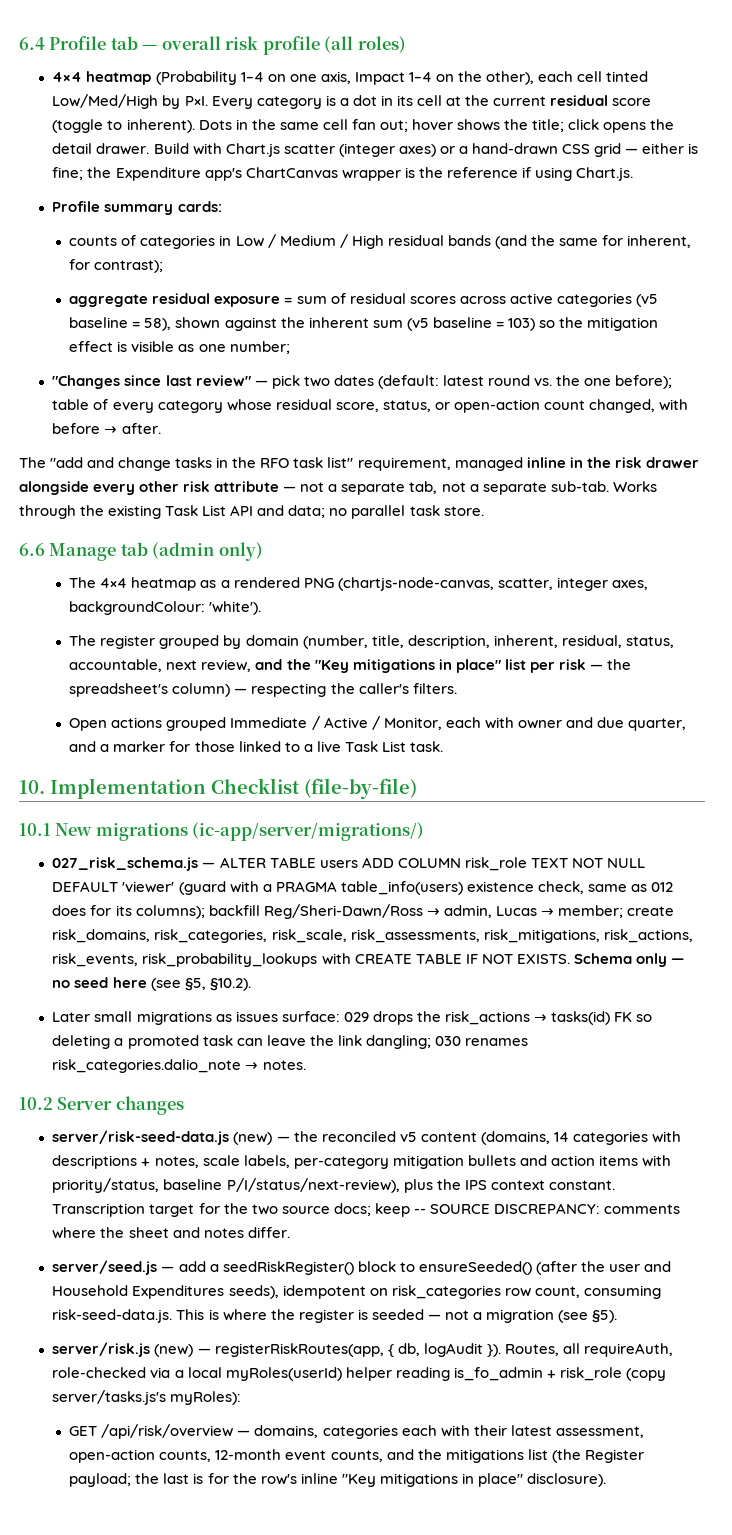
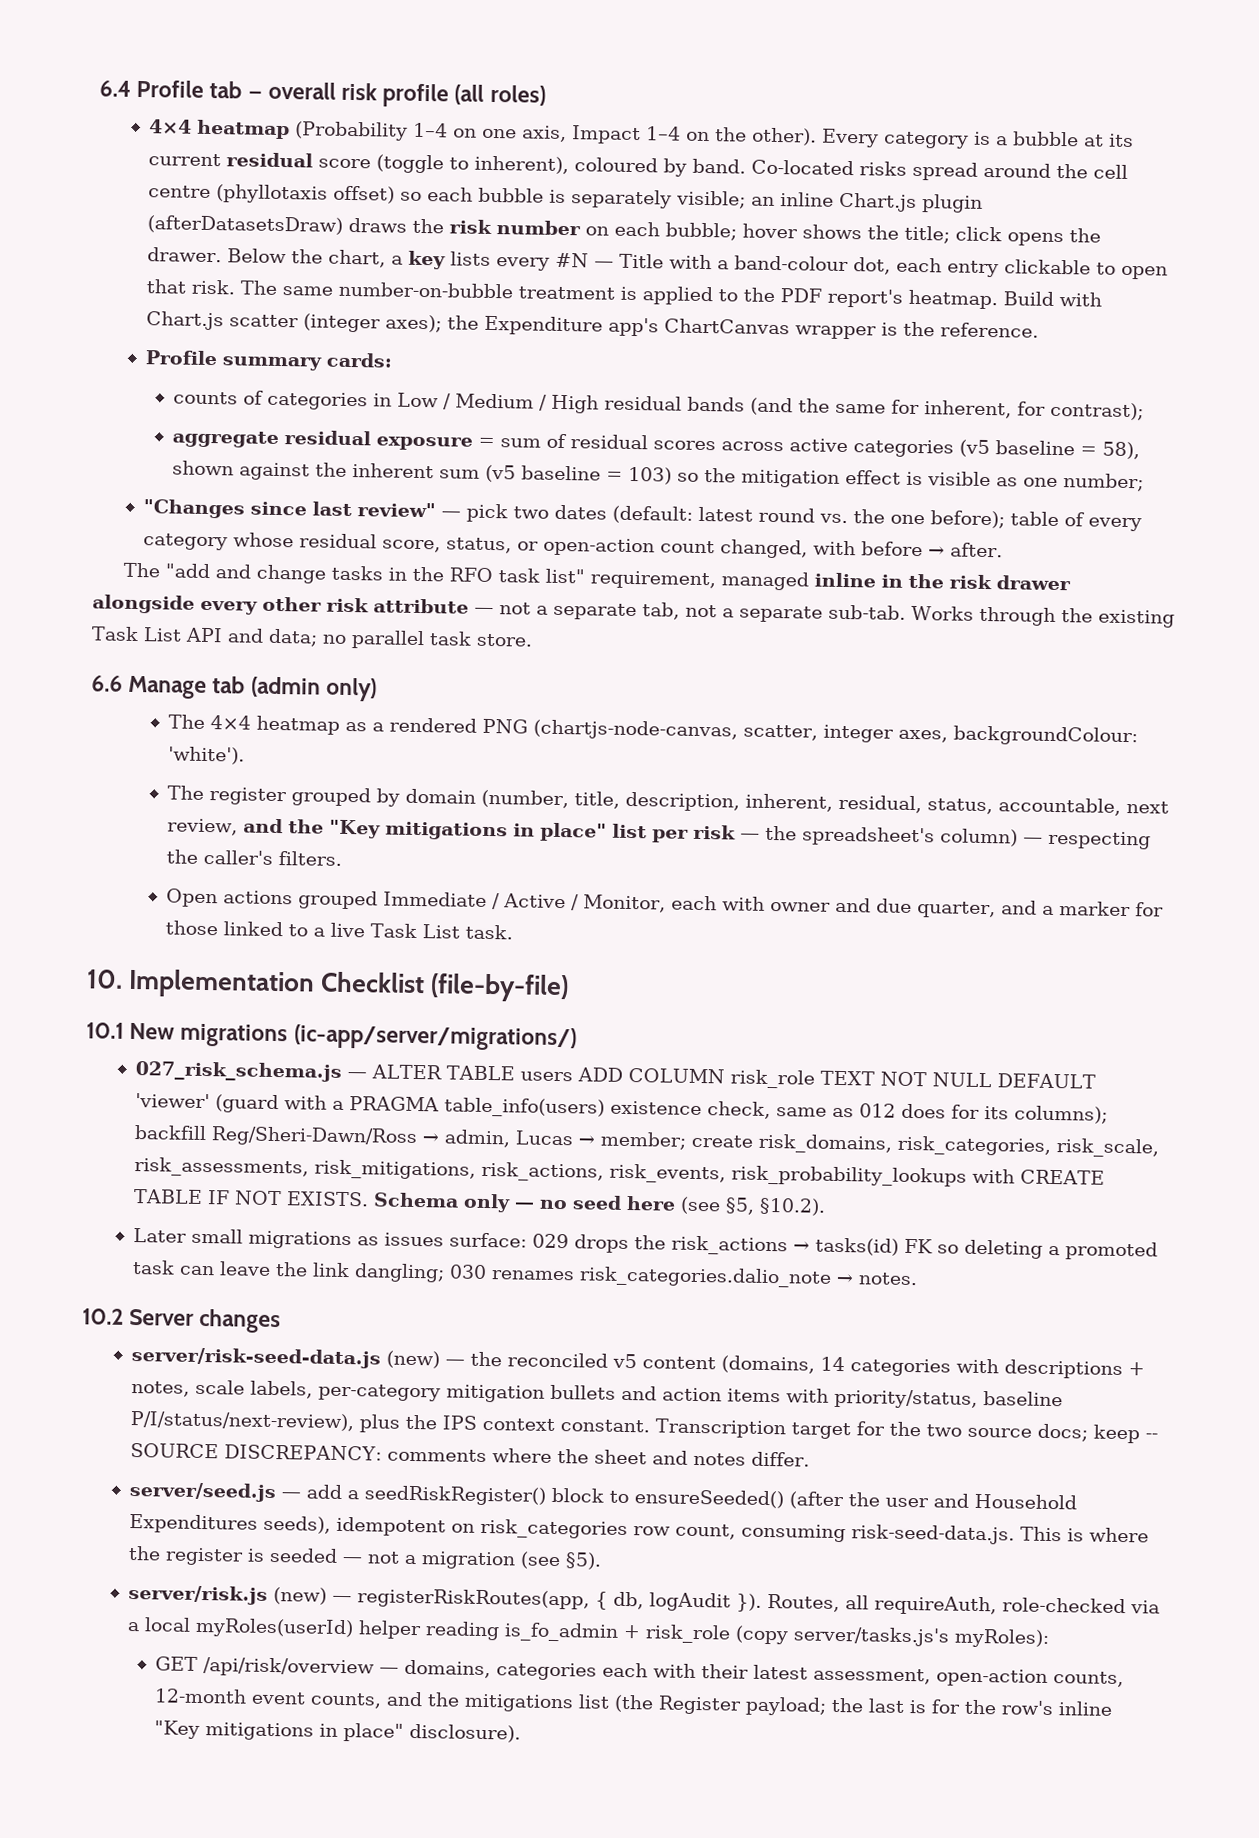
[485,71,649,85] [52,94,490,109] other), each cell tinted Low/Med/High by P×I. Every category is a dot in its cell at the -> [750,127,1134,149] other). Every category is a bubble at its
[126,119,408,133] inherent). Dots in the same cell fan out; -> [473,155,1128,181] [147,184,983,213] [146,215,737,241] inherent), coloured by band. Co-located risks spread around the cell centre (phyllotaxis offset) so each bubble is separately visible; an inline Chart.js plugin (afterDatasetsDraw) draws the risk number on each bubble;
[52,143,150,155] detail drawer. -> [146,247,1168,280] [145,279,998,310] drawer. Below the chart, a key lists every #N — Title with a band-colour dot, each entry clickable to open that risk. The same number-on-bubble treatment is applied to the PDF report's heatmap.
[398,143,699,157] [52,167,84,180] axes) or a hand-drawn CSS grid — either is fine; -> [384,314,442,333] axes);
[446,167,633,181] reference if using Chart.js. -> [939,322,1039,338] reference.

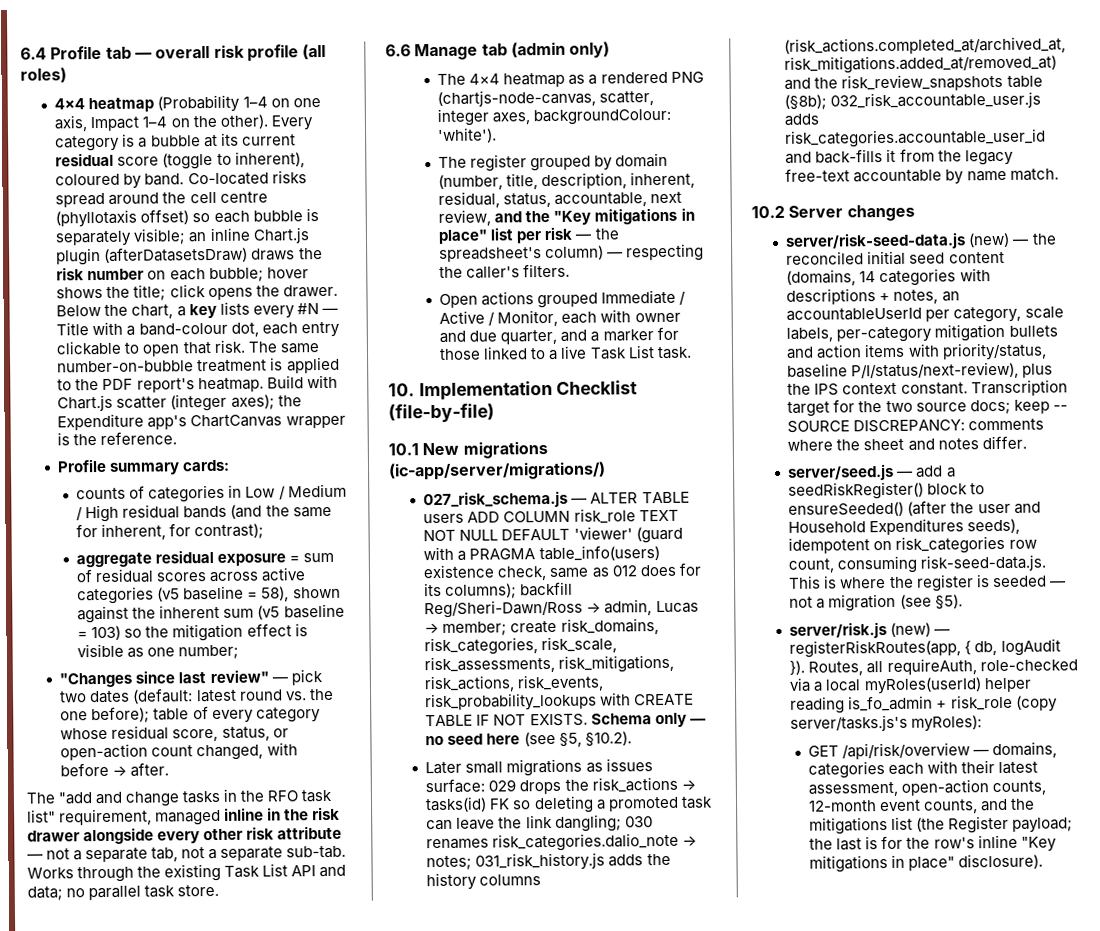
[857,1272,918,1286] notes. -> [426,852,671,871] [426,872,542,891] [784,36,1067,55] [784,54,1058,74] [784,73,1043,92] [784,91,1042,110] [784,113,820,126] [785,128,1047,148] [785,148,1014,166] [785,168,1059,185] notes; 031_risk_history.js adds the history columns (risk_actions.completed_at/archived_at, risk_mitigations.added_at/removed_at) and the risk_review_snapshots table (§8b); 032_risk_accountable_user.js adds risk_categories.accountable_user_id and back-fills it from the legacy free-text accountable by name match.
[611,1353,637,1369] v5 -> [867,250,946,266] initial seed
(190, 1388) none -> [941,291,960,302] [786,306,1022,323] an accountableUserId per category,

